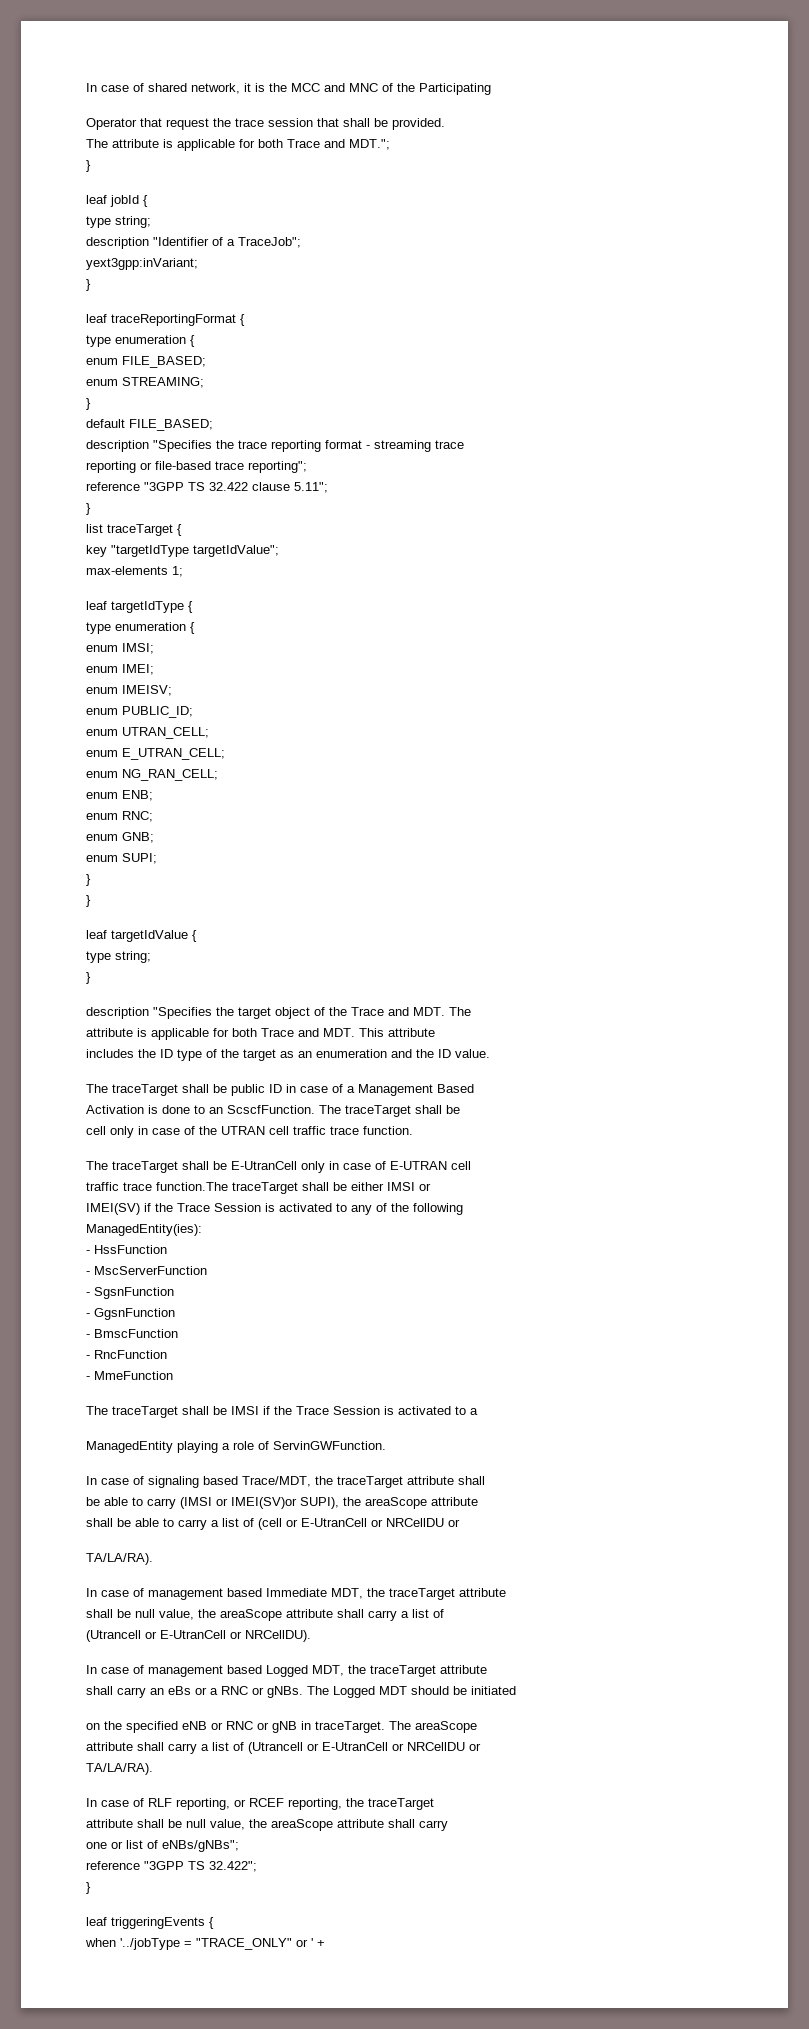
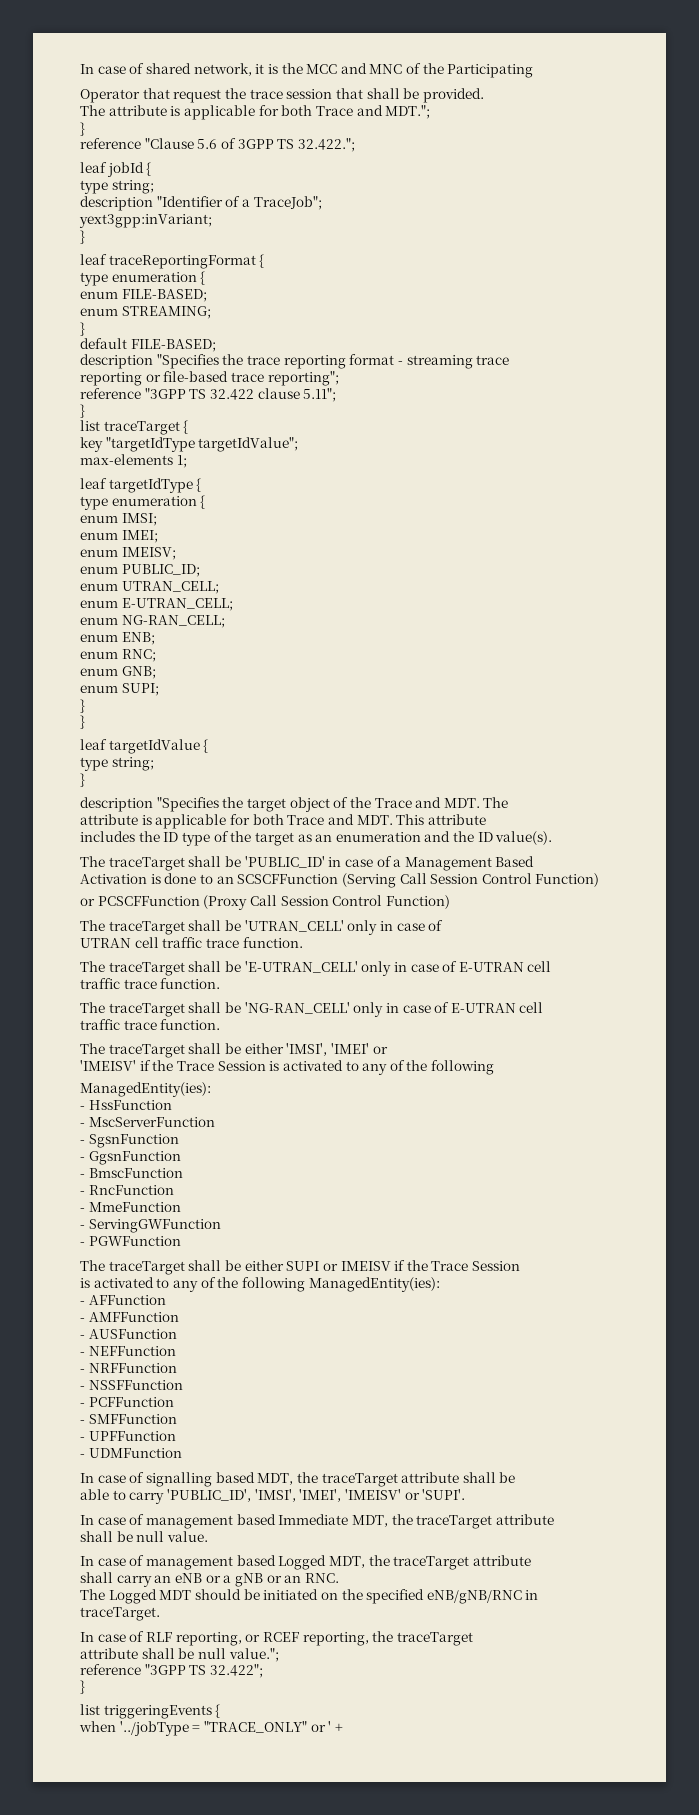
(91, 166) none -> [80,138,355,152] // reference "Clause 5.6 of 3GPP TS 32.422.";
[122,356,206,368] FILE_BASED; -> [121,289,207,302] FILE-BASED;
[129,419,213,431] FILE_BASED; -> [130,339,216,352] FILE-BASED;
[122,748,225,760] [86,769,218,781] E_UTRAN_CELL; // enum NG_RAN_CELL; -> [121,598,233,611] [80,615,225,628] E-UTRAN_CELL; // enum NG-RAN_CELL;
[455,1049,490,1058] [86,1084,282,1096] value. // The traceTarget shall be public ID -> [495,831,553,845] [80,856,325,871] value(s). // The traceTarget shall be 'PUBLIC_ID'
[227,1105,460,1117] [86,1126,217,1138] ScscfFunction. The traceTarget shall be // cell only in case of the -> [237,873,600,888] [80,895,450,910] [80,920,444,935] SCSCFFunction (Serving Call Session Control Function) // or PCSCFFunction (Proxy Call Session Control Function) // The traceTarget shall be 'UTRAN_CELL' only in case of //
[231,1161,471,1173] [86,1182,431,1194] [86,1203,140,1215] E-UtranCell only in case of E-UTRAN cell // traffic trace function.The traceTarget shall be either IMSI or // IMEI(SV) -> [244,961,552,976] [80,978,221,989] [80,1002,544,1017] [80,1019,221,1030] [80,1043,388,1058] [80,1060,136,1071] 'E-UTRAN_CELL' only in case of E-UTRAN cell // traffic trace function. // The traceTarget shall be 'NG-RAN_CELL' only in case of E-UTRAN cell // traffic trace function. // The traceTarget shall be either 'IMSI', 'IMEI' or // 'IMEISV'
[86,1406,478,1418] [86,1441,386,1453] [86,1476,311,1488] // The traceTarget shall be IMSI if the Trace Session is activated to a // ManagedEntity playing a role of ServinGWFunction. // In case of signaling based Trace/MDT, -> [80,1219,221,1233] [80,1236,181,1246] [80,1260,521,1275] [80,1277,440,1292] [80,1295,166,1305] [80,1312,179,1322] [80,1329,177,1339] [80,1346,176,1356] [80,1363,177,1373] [80,1380,183,1390] [80,1397,174,1407] [80,1414,177,1424] [80,1431,176,1441] [80,1448,182,1458] [80,1472,294,1487] // - ServingGWFunction // - PGWFunction // The traceTarget shall be either SUPI or IMEISV if the Trace Session // is activated to any of the following ManagedEntity(ies): // - AFFunction // - AMFFunction // - AUSFunction // - NEFFunction // - NRFFunction // - NSSFFunction // - PCFFunction // - SMFFunction // - UPFFunction // - UDMFunction // In case of signalling based MDT,
[86,1497,478,1509] [86,1518,460,1530] [86,1553,153,1565] // be able to carry (IMSI or IMEI(SV)or SUPI), the areaScope attribute // shall be able to carry a list of (cell or E-UtranCell or NRCellDU or // TA/LA/RA). -> [499,1472,516,1483] [80,1489,466,1504] be // able to carry 'PUBLIC_ID', 'IMSI', 'IMEI', 'IMEISV' or 'SUPI'.
[159,1609,444,1621] [86,1630,311,1642] value, the areaScope attribute shall carry a list of // (Utrancell or E-UtranCell or NRCellDU). -> [166,1531,208,1542] value.
[168,1686,191,1695] eBs -> [174,1573,202,1583] eNB
[221,1686,303,1698] RNC or gNBs. -> [234,1573,339,1587] gNB or an RNC. //
(516, 1690) // -> (319, 1594) none
[182,1721,477,1733] [86,1742,481,1754] [86,1763,153,1775] eNB or RNC or gNB in traceTarget. The areaScope // attribute shall carry a list of (Utrancell or E-UtranCell or NRCellDU or // TA/LA/RA). -> [426,1590,539,1604] [80,1607,160,1621] eNB/gNB/RNC in traceTarget.
[210,1819,448,1831] [86,1840,239,1852] value, the areaScope attribute shall carry // one or list of eNBs/gNBs"; -> [228,1648,279,1662] value.";
[86,1917,107,1926] leaf -> [80,1704,100,1715] list

